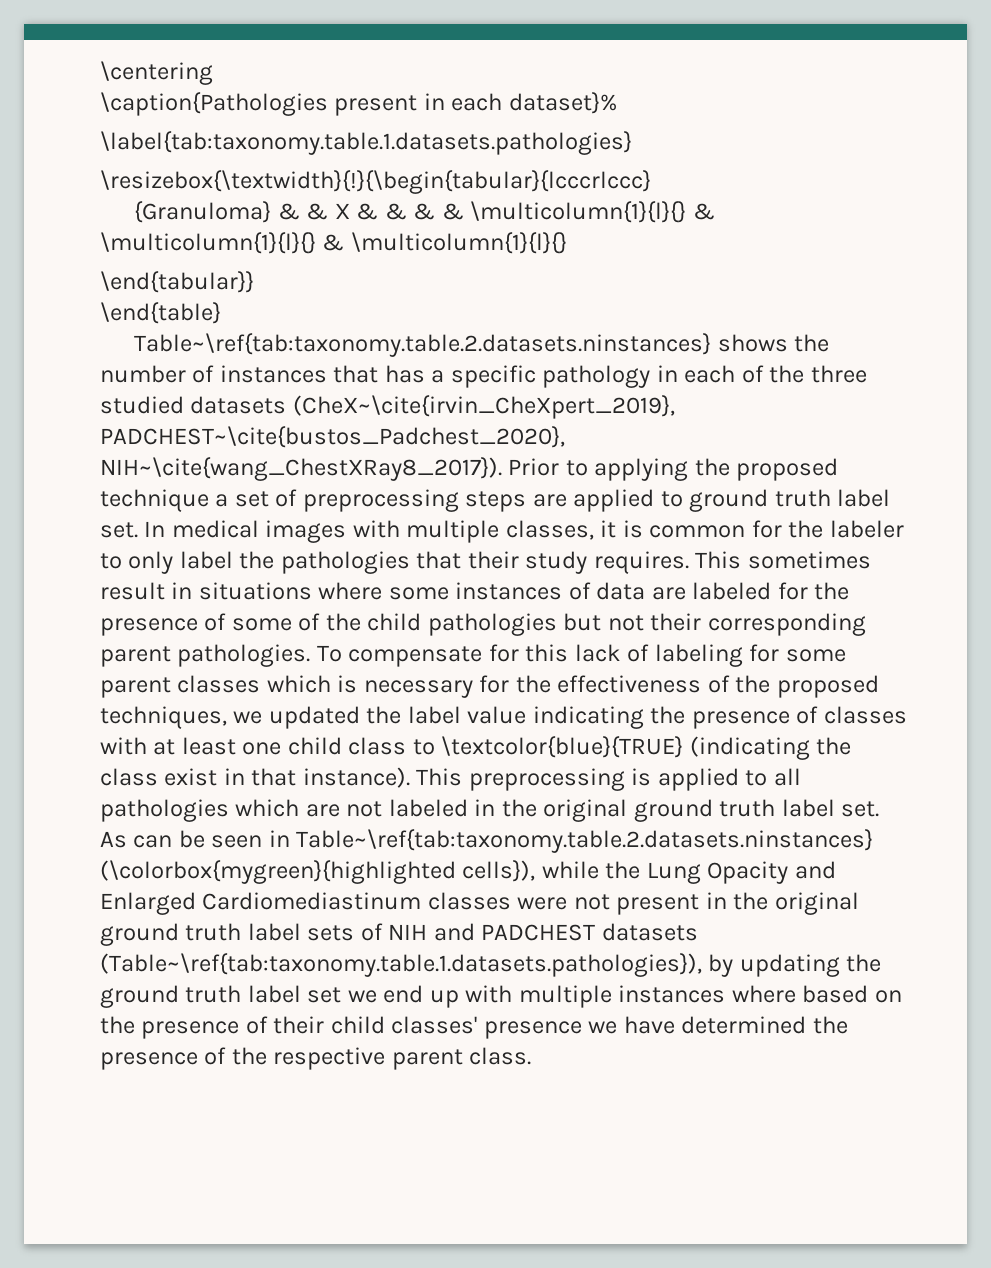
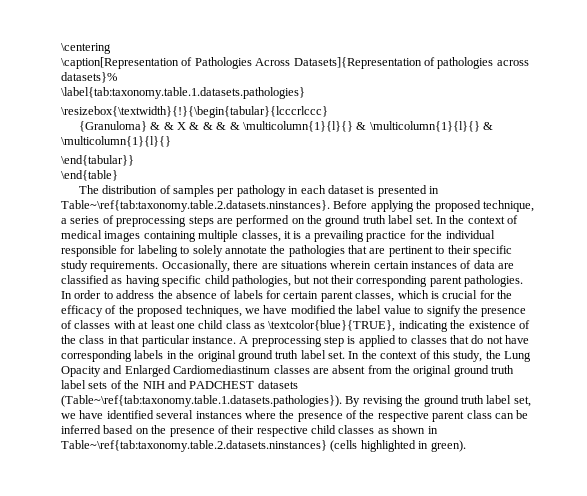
[100,92,617,116] \caption{Pathologies present in each dataset}% -> [61,57,529,69] [61,72,117,83] \caption[Representation of Pathologies Across Datasets]{Representation of pathologies across datasets}%
[134,333,830,357] [100,365,867,388] [100,395,675,419] [100,426,565,448] [100,457,839,481] [100,489,269,512] Table~\ref{tab:taxonomy.table.2.datasets.ninstances} shows the number of instances that has a specific pathology in each of the three studied datasets (CheX~\cite{irvin_CheXpert_2019}, PADCHEST~\cite{bustos_Padchest_2020}, NIH~\cite{wang_ChestXRay8_2017}). Prior to applying the proposed technique a set -> [78,185,440,197] [61,200,534,212] [61,216,100,224] The distribution of samples per pathology in each dataset is presented in Table~\ref{tab:taxonomy.table.2.datasets.ninstances}. Before applying the proposed technique, a series
[573,489,891,512] [100,521,166,538] applied to ground truth label set. In -> [236,215,518,227] performed on the ground truth label set. In the context of
[352,520,400,538] with -> [143,231,196,242] containing
[649,520,904,538] [100,551,871,574] [100,582,850,600] [100,613,557,636] common for the labeler to only label the pathologies that their study requires. This sometimes result in situations where some instances of data are labeled for the presence of some of the child pathologies -> [304,230,495,242] [61,245,512,257] [61,260,515,272] [61,275,291,287] a prevailing practice for the individual responsible for labeling to solely annotate the pathologies that are pertinent to their specific study requirements. Occasionally, there are situations wherein certain instances of data are classified as having specific child pathologies,
[316,644,846,667] [100,675,261,698] To compensate for this lack of labeling for some parent classes -> [61,290,395,302] In order to address the absence of labels for certain parent classes,
[363,675,702,698] necessary for the effectiveness -> [442,290,512,299] [61,305,103,317] crucial for the efficacy
[268,706,360,729] updated -> [263,305,336,314] have modified
[532,706,644,729] indicating -> [414,305,461,317] to signify
[412,736,810,760] to \textcolor{blue}{TRUE} (indicating -> [254,320,530,332] as \textcolor{blue}{TRUE}, indicating the existence of
[164,768,218,786] exist -> (105, 339) none
[302,767,801,791] [100,799,468,822] instance). This preprocessing is applied to all pathologies which are not labeled -> [141,335,529,347] [61,350,164,362] particular instance. A preprocessing step is applied to classes that do not have corresponding labels
[100,829,874,853] [100,860,599,884] As can be seen in Table~\ref{tab:taxonomy.table.2.datasets.ninstances} (\colorbox{mygreen}{highlighted cells}), while -> [348,350,483,362] In the context of this study,
[517,892,727,915] were not present in -> [312,365,392,374] are absent from
(383, 932) none -> [124,380,140,389] the
[100,953,882,977] [100,985,796,1008] (Table~\ref{tab:taxonomy.table.1.datasets.pathologies}), by updating the ground truth label set we end up with multiple instances where -> [61,395,531,407] [61,410,529,422] [61,425,101,434] (Table~\ref{tab:taxonomy.table.1.datasets.pathologies}). By revising the ground truth label set, we have identified several instances where the presence of the respective parent class can be inferred
[330,1016,848,1039] [100,1047,532,1070] child classes' presence we have determined the presence of the respective parent class. -> [256,425,438,437] [61,440,466,452] respective child classes as shown in Table~\ref{tab:taxonomy.table.2.datasets.ninstances} (cells highlighted in green).

